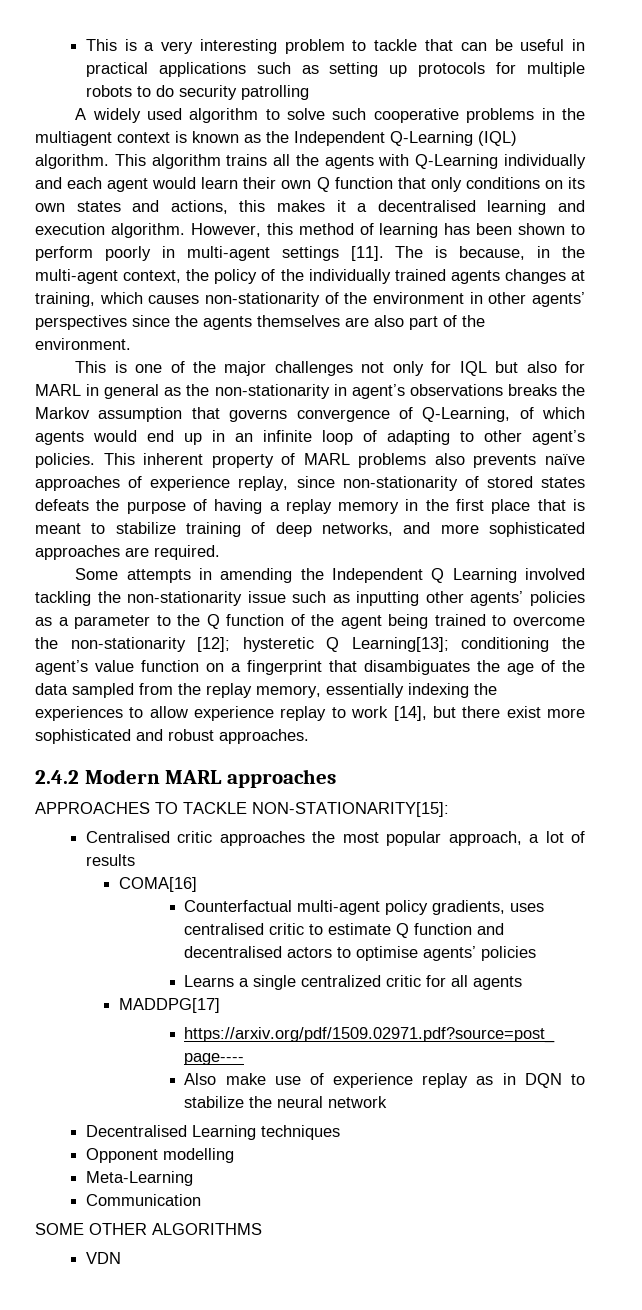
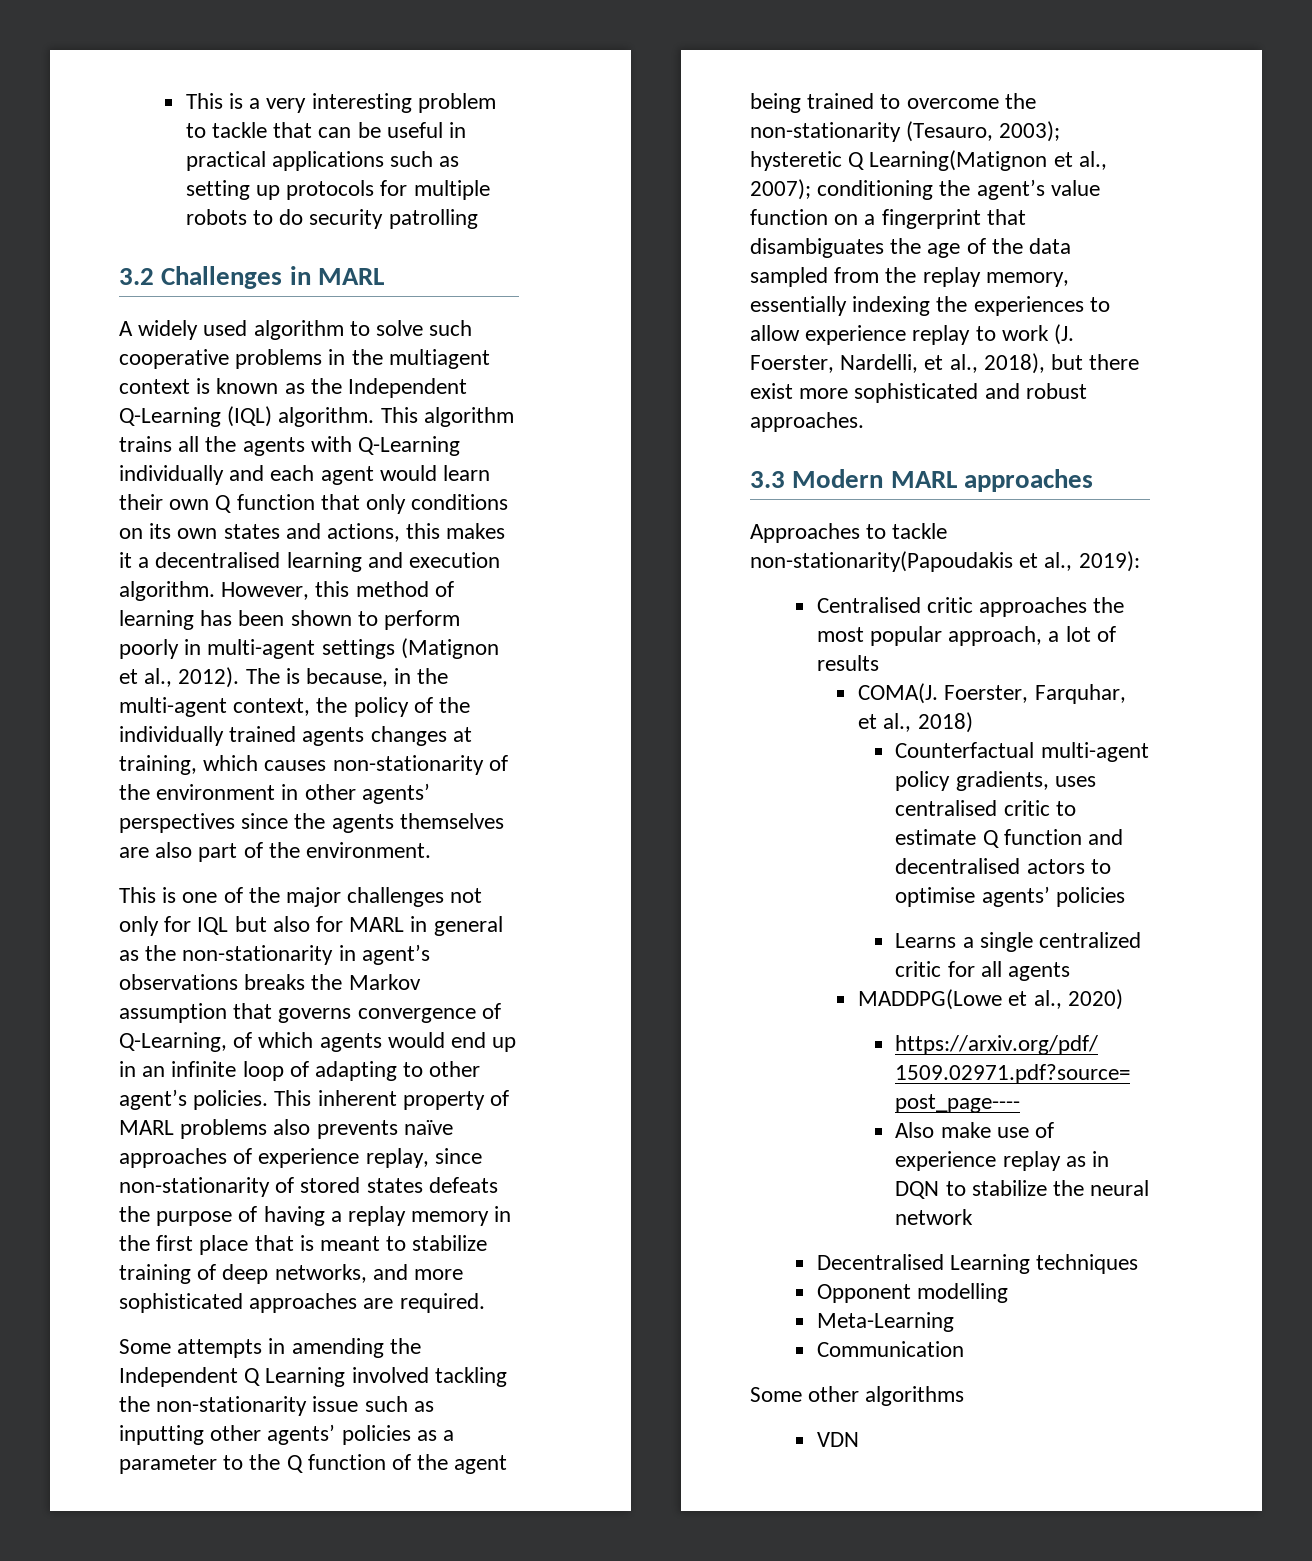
(309, 92) none -> [119,266,384,289] // 3.2 Challenges in MARL
[350,246,384,261] [11]. -> [400,638,499,659] [119,667,240,688] (Matignon et al., 2012).
[197,637,449,652] [12]; hysteretic Q Learning[13]; -> [906,121,1061,142] [750,150,1107,171] [750,179,811,200] (Tesauro, 2003); hysteretic Q Learning(Matignon et al., 2007);
[393,706,427,721] [14], -> [1054,324,1075,345] [750,353,1045,374] (J. Foerster, Nardelli, et al., 2018),
[35,770,79,784] 2.4.2 -> [750,471,785,488] 3.3
[35,802,449,817] APPROACHES TO TACKLE NON-STATIONARITY[15]: -> [750,523,948,543] [750,551,1140,572] Approaches to tackle non-stationarity(Papoudakis et al., 2019):
[118,877,197,892] COMA[16] -> [858,683,1126,704] [858,712,973,733] COMA(J. Foerster, Farquhar, et al., 2018)
[118,998,220,1013] MADDPG[17] -> [858,989,1123,1010] MADDPG(Lowe et al., 2020)
[35,1223,262,1235] SOME OTHER ALGORITHMS -> [750,1386,965,1406] Some other algorithms

